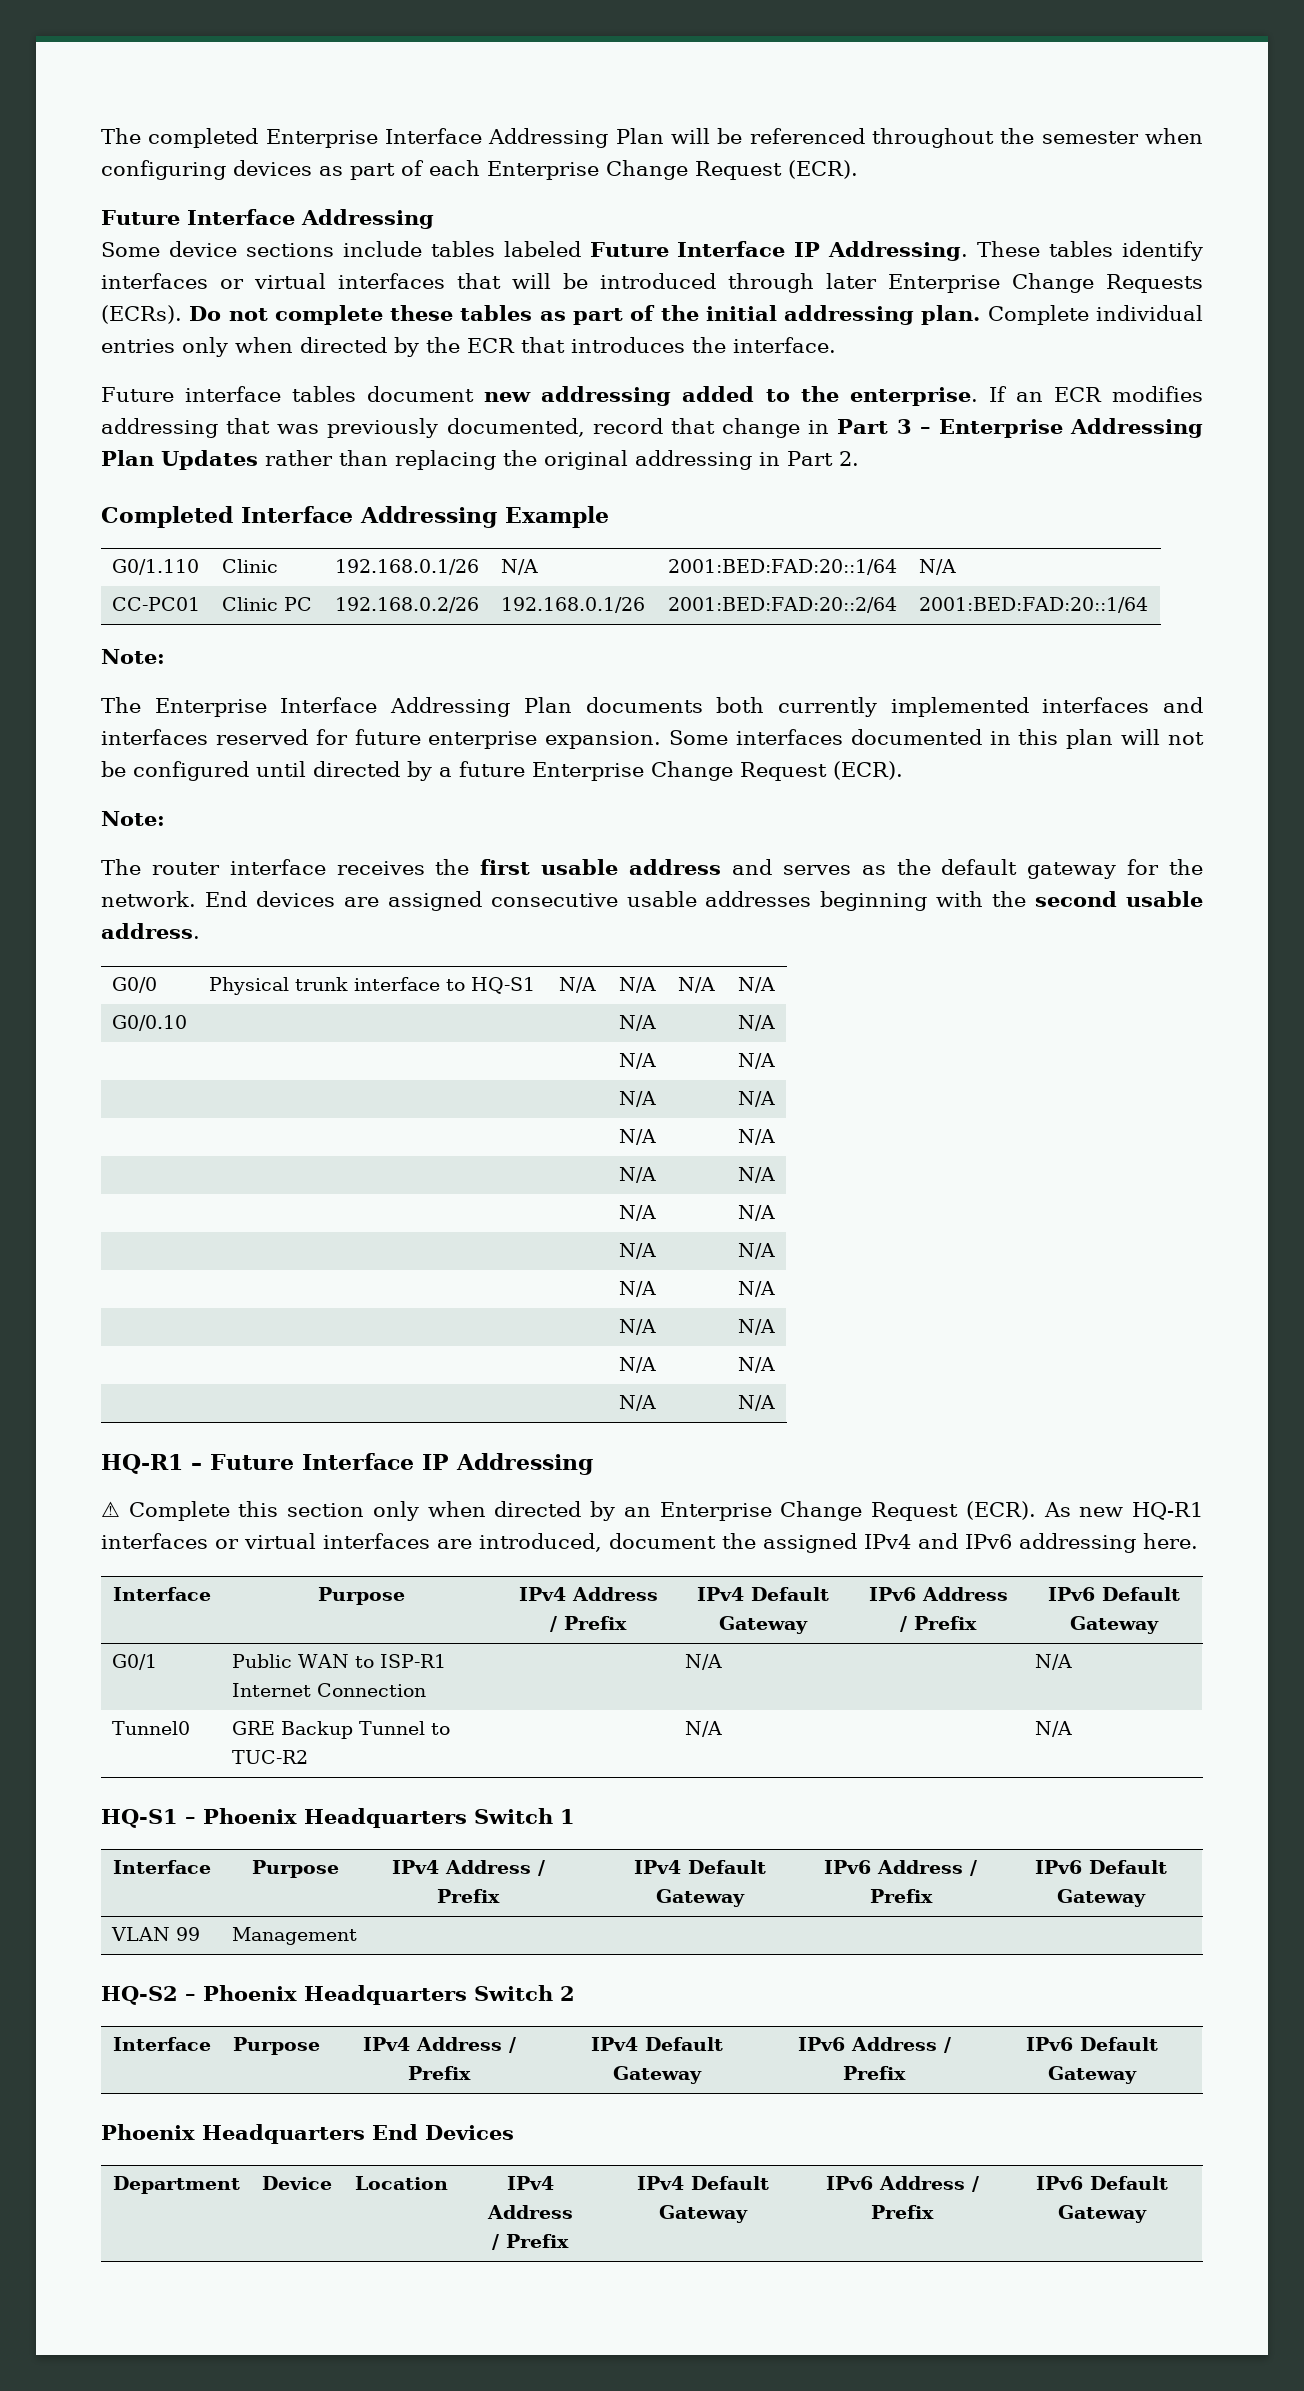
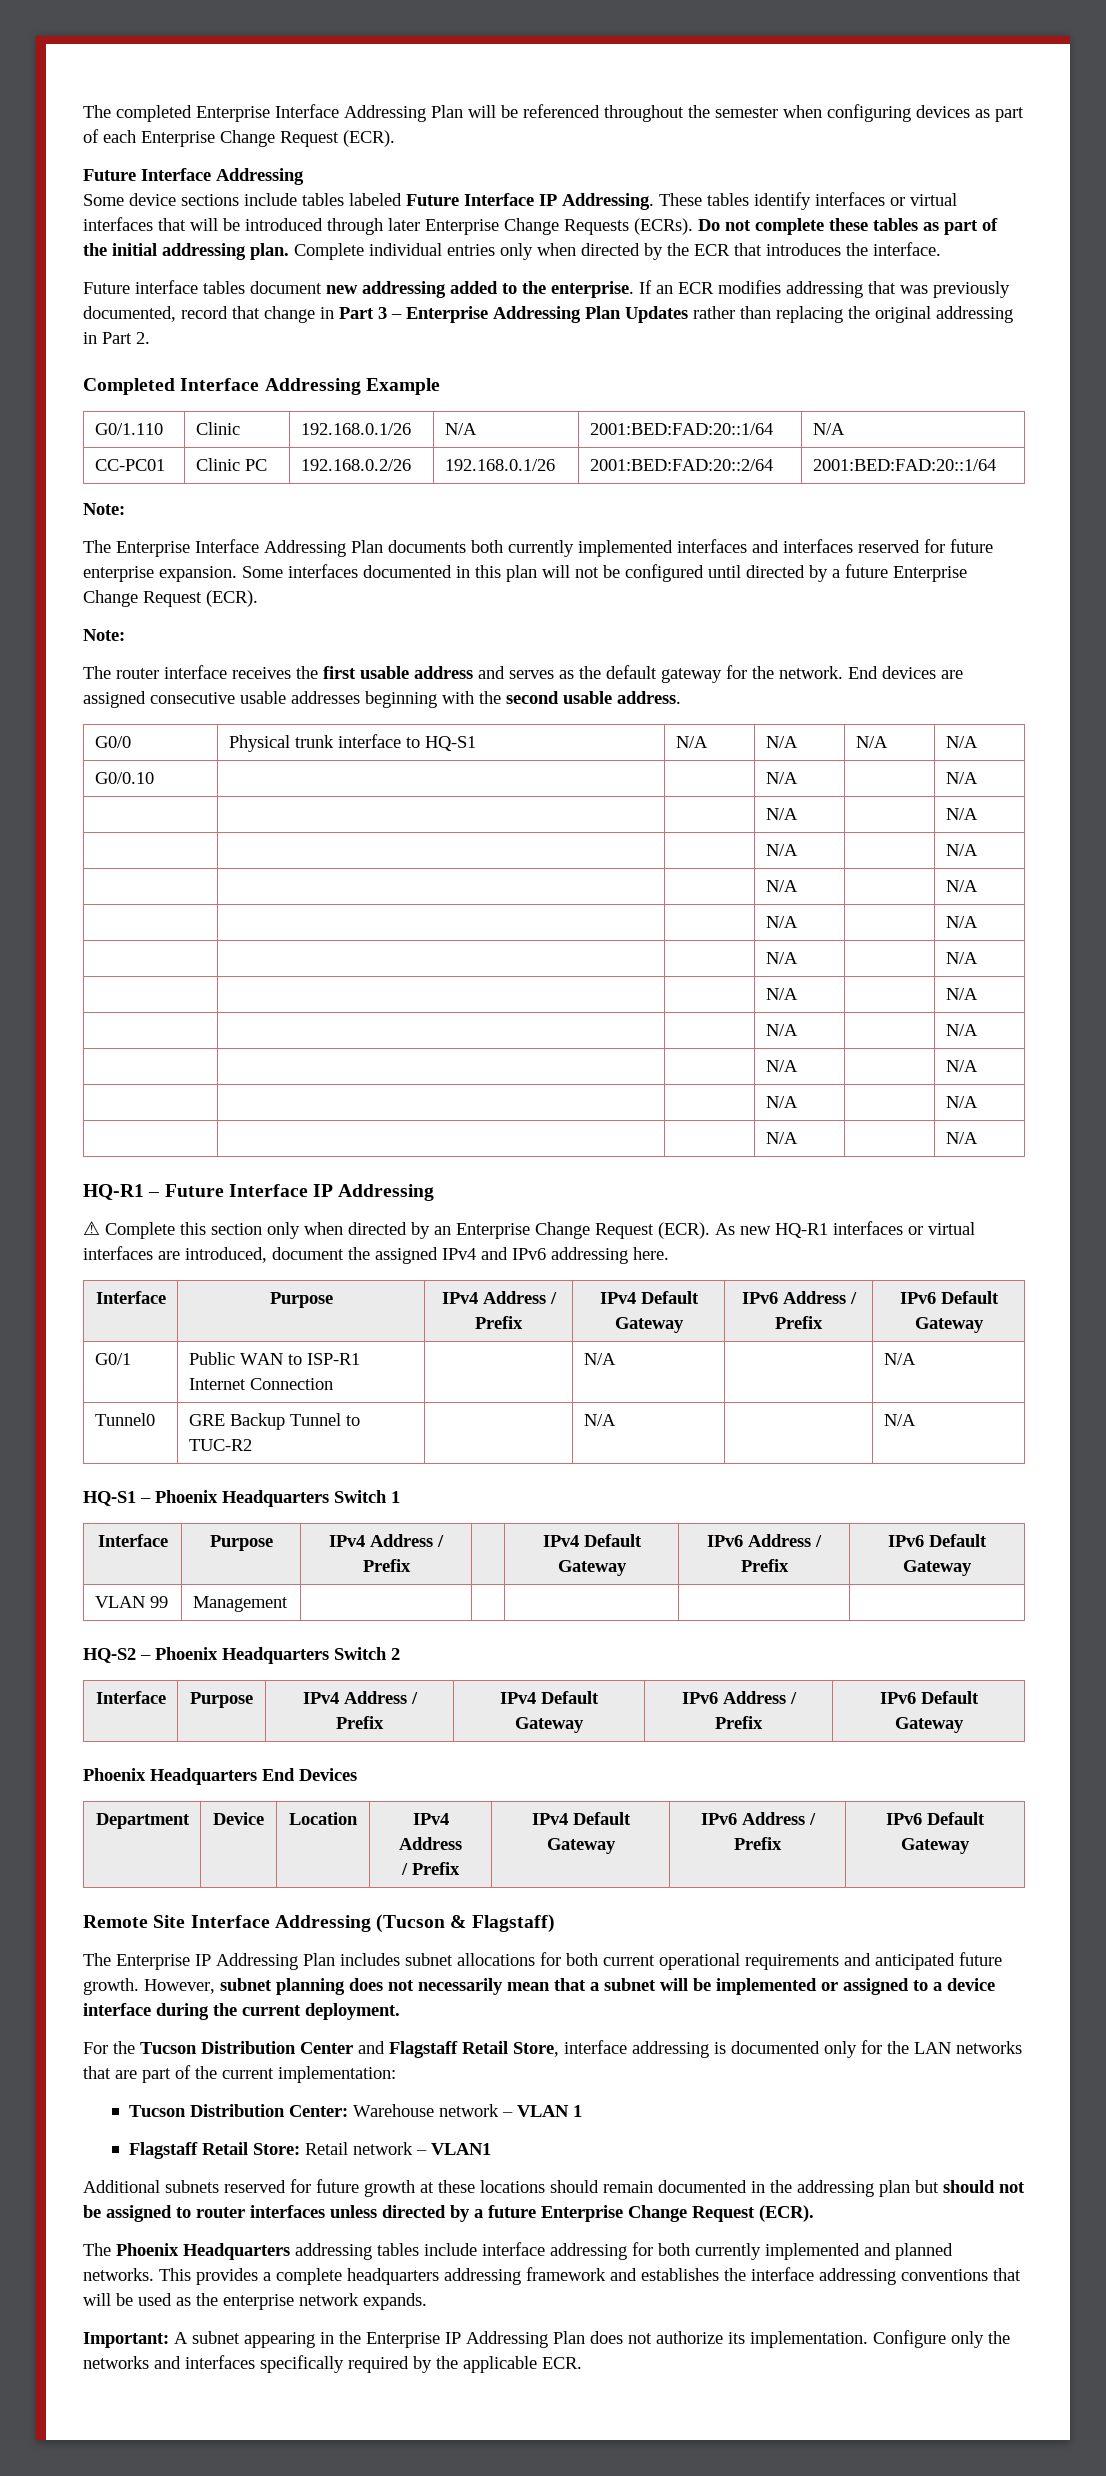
(1147, 2214) none -> [83,1914,555,1933] [83,1952,1002,1970] [83,1978,995,1995] [83,2003,400,2020] [83,2040,1022,2058] [83,2065,396,2083] [129,2104,583,2117] [129,2142,492,2159] [83,2179,1025,2197] [83,2205,814,2222] [83,2242,953,2260] [83,2267,1021,2285] [83,2293,427,2310] [83,2330,1010,2348] [83,2355,582,2373] // Remote Site Interface Addressing (Tucson & Flagstaff) // The Enterprise IP Addressing Plan includes subnet allocations for both current operational requirements and anticipated future growth. However, subnet planning does not necessarily mean that a subnet will be implemented or assigned to a device interface during the current deployment. // For the Tucson Distribution Center and Flagstaff Retail Store, interface addressing is documented only for the LAN networks that are part of the current implementation: // Tucson Distribution Center: Warehouse network – VLAN 1 // Flagstaff Retail Store: Retail network – VLAN1 // Additional subnets reserved for future growth at these locations should remain documented in the addressing plan but should not be assigned to router interfaces unless directed by a future Enterprise Change Request (ECR). // The Phoenix Headquarters addressing tables include interface addressing for both currently implemented and planned networks. This provides a complete headquarters addressing framework and establishes the interface addressing conventions that will be used as the enterprise network expands. // Important: A subnet appearing in the Enterprise IP Addressing Plan does not authorize its implementation. Configure only the networks and interfaces specifically required by the applicable ECR.

